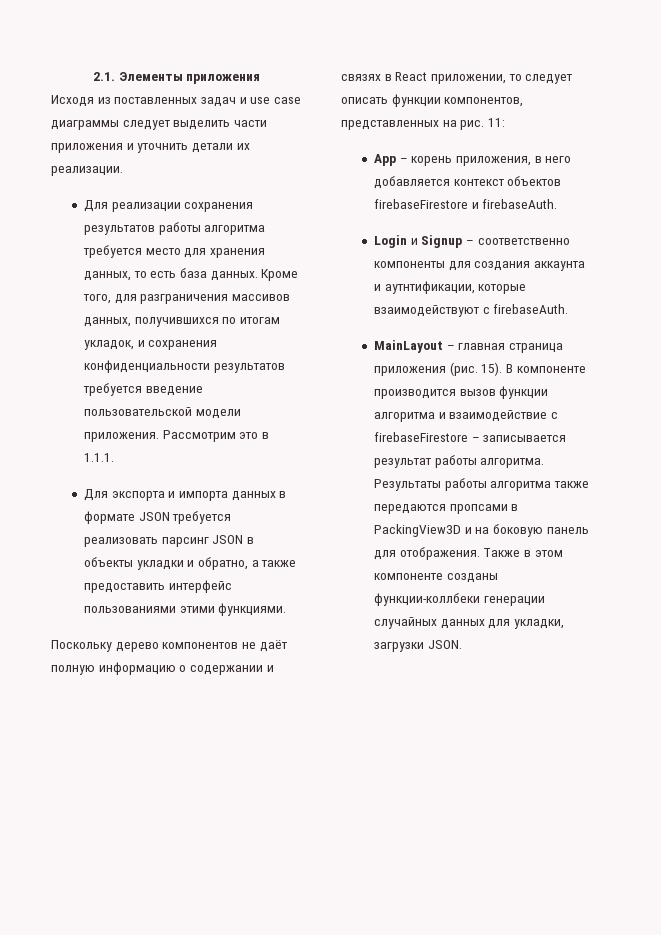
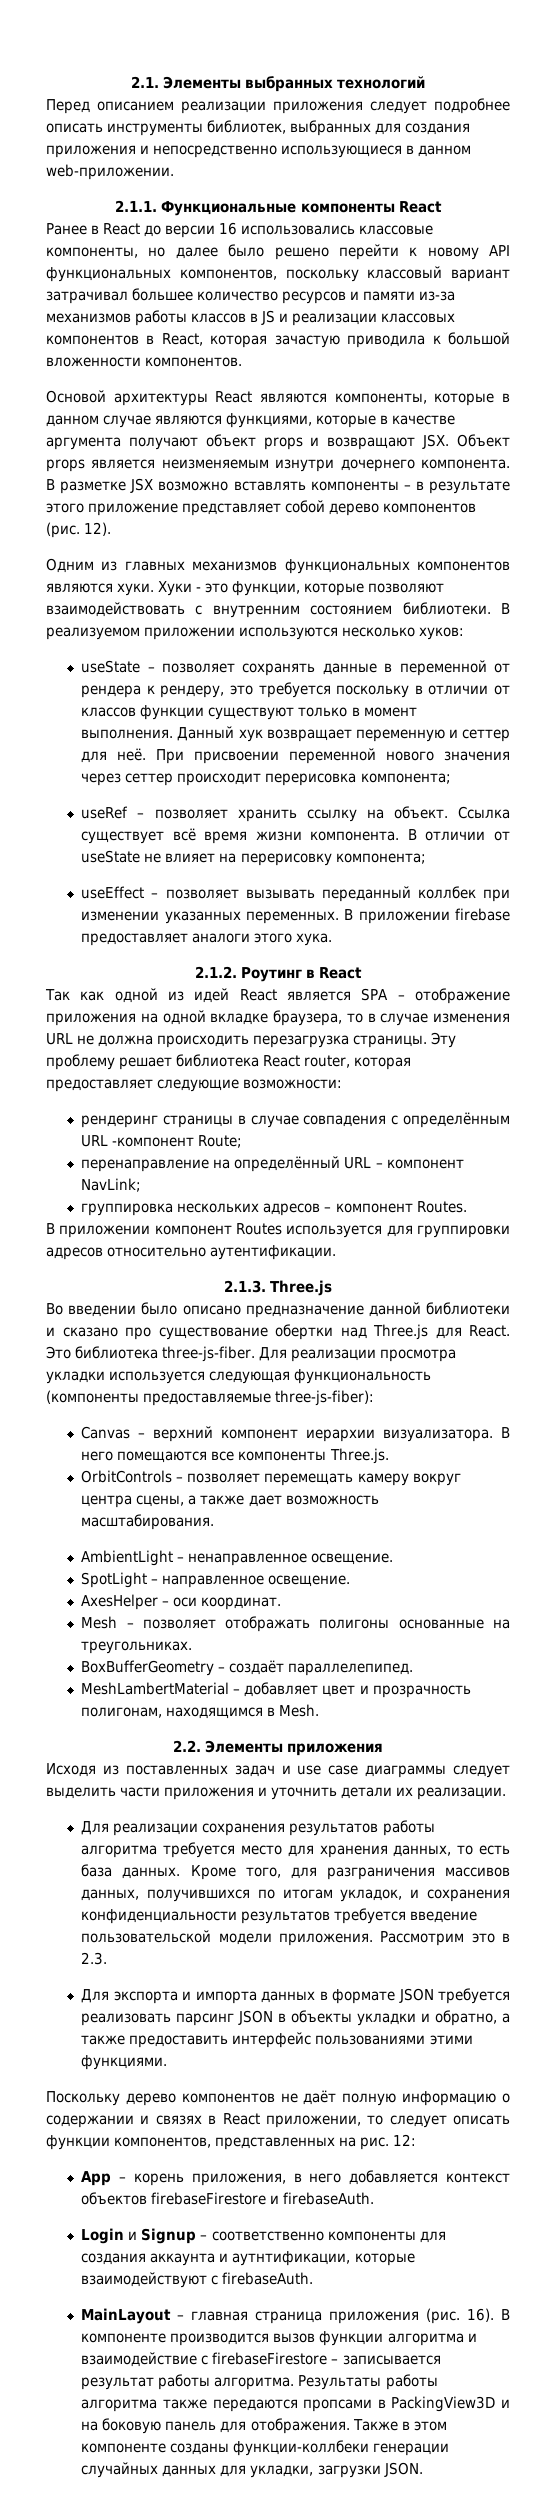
(183, 76) none -> [245,76,426,92] [46,98,510,114] [46,120,471,136] [46,145,472,158] [46,164,174,180] [115,200,442,216] [46,222,434,238] [46,244,510,260] [46,266,510,282] [46,288,456,304] [46,310,456,326] [46,332,511,348] [46,357,243,367] [46,390,511,406] [46,413,456,428] [46,434,511,450] [46,459,510,472] [46,478,510,494] [46,500,477,516] [46,522,112,538] [46,558,510,574] [46,581,445,596] [46,602,510,618] [46,627,465,640] [81,660,510,676] [81,682,511,698] [81,705,417,720] [81,726,510,742] [81,748,511,764] [81,773,451,786] [81,806,511,822] [81,828,511,844] [81,850,426,866] [81,886,510,902] [81,908,510,924] [81,933,333,946] [194,966,363,982] [45,988,511,1004] [46,1010,510,1026] [46,1032,457,1048] [46,1054,412,1070] [46,1079,343,1092] [81,1112,510,1128] [81,1135,243,1148] [81,1156,464,1172] [81,1178,142,1192] [81,1201,467,1216] [46,1223,510,1238] [46,1245,337,1260] [223,1280,333,1296] [46,1302,511,1318] [46,1324,510,1340] [46,1346,457,1362] [46,1369,432,1384] [46,1390,375,1406] [81,1426,510,1442] [81,1448,389,1464] [81,1470,461,1486] [81,1495,379,1508] [81,1514,215,1530] [81,1550,394,1566] [81,1572,351,1588] [81,1594,282,1610] [81,1616,510,1632] [81,1641,193,1654] [81,1660,414,1676] [81,1682,471,1698] [81,1704,320,1719] [172,1740,283,1753] выбранных технологий // Перед описанием реализации приложения следует подробнее описать инструменты библиотек, выбранных для создания приложения и непосредственно использующиеся в данном web-приложении. // 2.1.1. Функциональные компоненты React // Ранее в React до версии 16 использовались классовые компоненты, но далее было решено перейти к новому API функциональных компонентов, поскольку классовый вариант затрачивал большее количество ресурсов и памяти из-за механизмов работы классов в JS и реализации классовых компонентов в React, которая зачастую приводила к большой вложенности компонентов. // Основой архитектуры React являются компоненты, которые в данном случае являются функциями, которые в качестве аргумента получают объект props и возвращают JSX. Объект props является неизменяемым изнутри дочернего компонента. В разметке JSX возможно вставлять компоненты – в результате этого приложение представляет собой дерево компонентов (рис. 12). // Одним из главных механизмов функциональных компонентов являются хуки. Хуки - это функции, которые позволяют взаимодействовать с внутренним состоянием библиотеки. В реализуемом приложении используются несколько хуков: // useState – позволяет сохранять данные в переменной от рендера к рендеру, это требуется поскольку в отличии от классов функции существуют только в момент выполнения. Данный хук возвращает переменную и сеттер для неё. При присвоении переменной нового значения через сеттер происходит перерисовка компонента; // useRef – позволяет хранить ссылку на объект. Ссылка существует всё время жизни компонента. В отличии от useState не влияет на перерисовку компонента; // useEffect – позволяет вызывать переданный коллбек при изменении указанных переменных. В приложении firebase предоставляет аналоги этого хука. // 2.1.2. Роутинг в React // Так как одной из идей React является SPA – отображение приложения на одной вкладке браузера, то в случае изменения URL не должна происходить перезагрузка страницы. Эту проблему решает библиотека React router, которая предоставляет следующие возможности: // рендеринг страницы в случае совпадения с определённым URL -компонент Route; // перенаправление на определённый URL – компонент NavLink; // группировка нескольких адресов – компонент Routes. // В приложении компонент Routes используется для группировки адресов относительно аутентификации. // 2.1.3. Three.js // Во введении было описано предназначение данной библиотеки и сказано про существование обертки над Three.js для React. Это библиотека three-js-fiber. Для реализации просмотра укладки используется следующая функциональность (компоненты предоставляемые three-js-fiber): // Canvas – верхний компонент иерархии визуализатора. В него помещаются все компоненты Three.js. // OrbitControls – позволяет перемещать камеру вокруг центра сцены, а также дает возможность масштабирования. // AmbientLight – ненаправленное освещение. // SpotLight – направленное освещение. // AxesHelper – оси координат. // Mesh – позволяет отображать полигоны основанные на треугольниках. // BoxBufferGeometry – создаёт параллелепипед. // MeshLambertMaterial – добавляет цвет и прозрачность полигонам, находящимся в Mesh. // 2.2. Элементы
[83,453,114,462] 1.1.1. -> [81,1952,108,1965] 2.3.
[487,118,505,127] 11: -> [393,2134,417,2146] 12:
[481,362,503,376] 15). -> [467,2308,495,2322] 16).

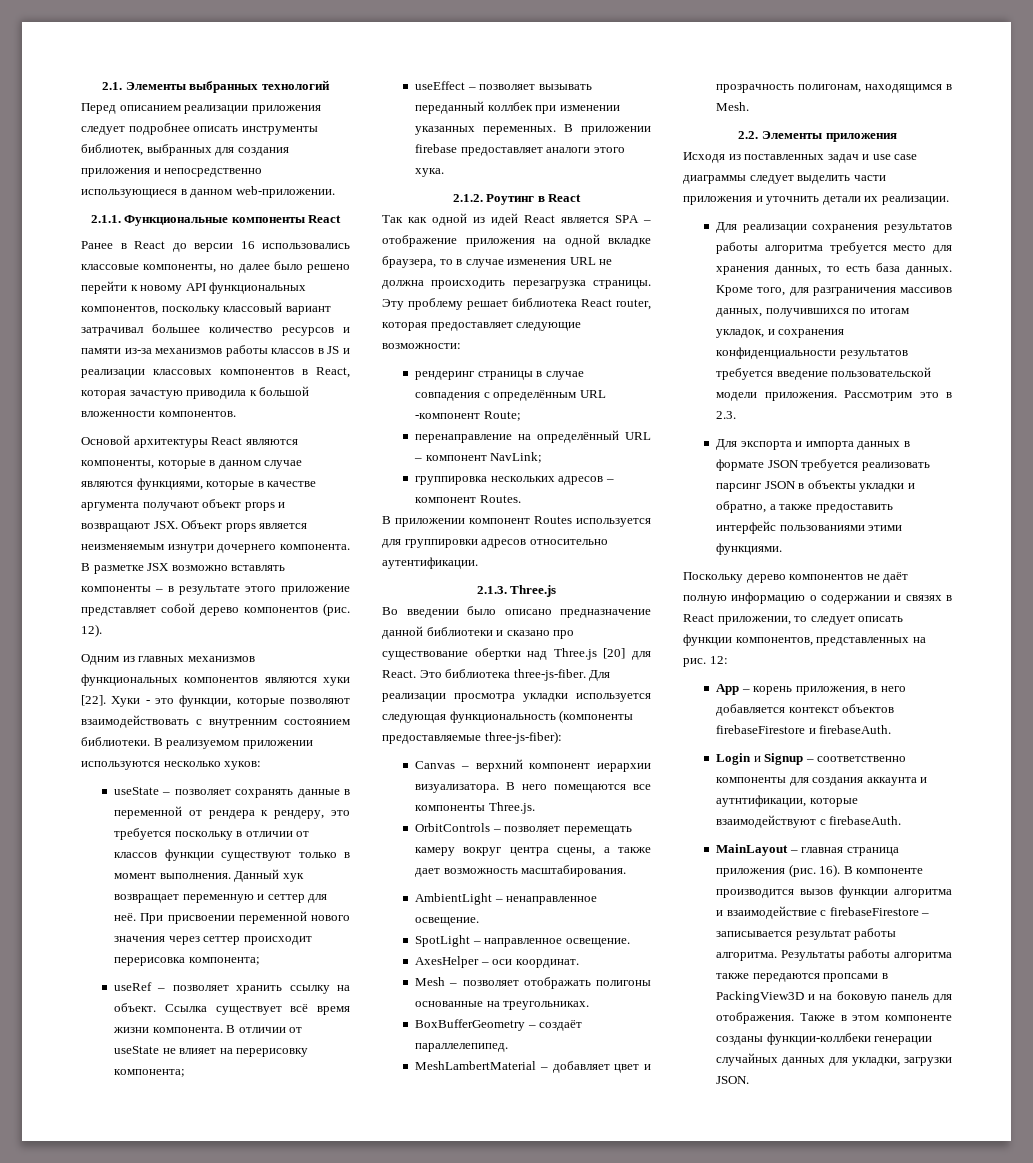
[117,583,155,596] хуки. -> [322,677,350,686] [81,695,106,706] хуки [22].
(428, 1332) none -> [603,648,626,659] [20]

